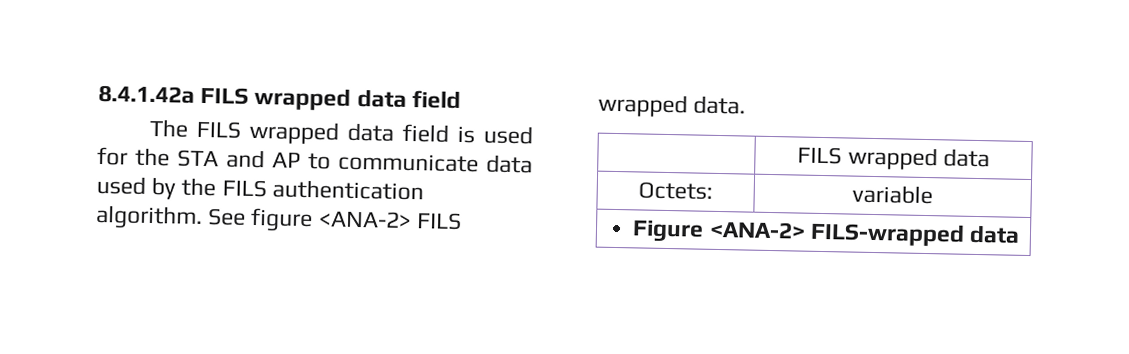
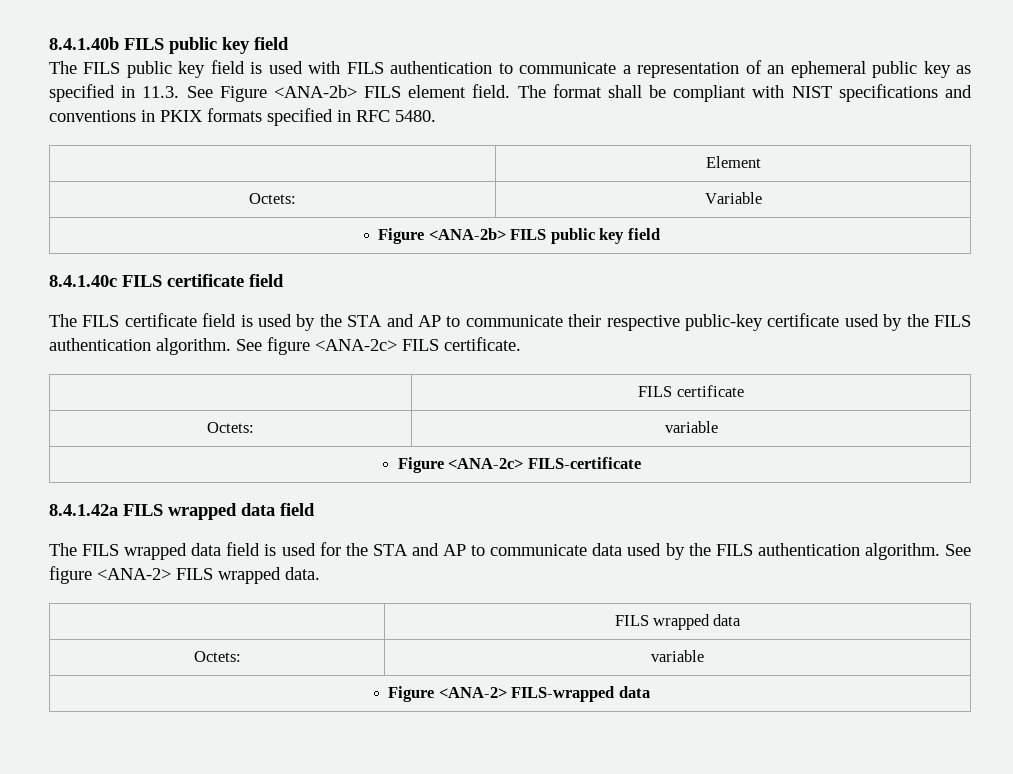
(98, 94) none -> [49,37,289,54] [49,60,972,78] [49,84,972,102] [49,108,436,126] [705,156,761,168] [249,193,296,204] [704,192,762,204] [378,228,660,244] [49,274,284,287] [49,313,971,331] [49,337,521,355] [638,385,744,397] [207,422,254,433] [664,421,718,433] [397,457,641,473] 8.4.1.40b FILS public key field // The FILS public key field is used with FILS authentication to communicate a representation of an ephemeral public key as specified in 11.3. See Figure <ANA-2b> FILS element field. The format shall be compliant with NIST specifications and conventions in PKIX formats specified in RFC 5480. // | Element // Octets: | Variable // Figure <ANA-2b> FILS public key field // 8.4.1.40c FILS certificate field // The FILS certificate field is used by the STA and AP to communicate their respective public-key certificate used by the FILS authentication algorithm. See figure <ANA-2c> FILS certificate. // | FILS certificate // Octets: | variable // Figure <ANA-2c> FILS-certificate //

